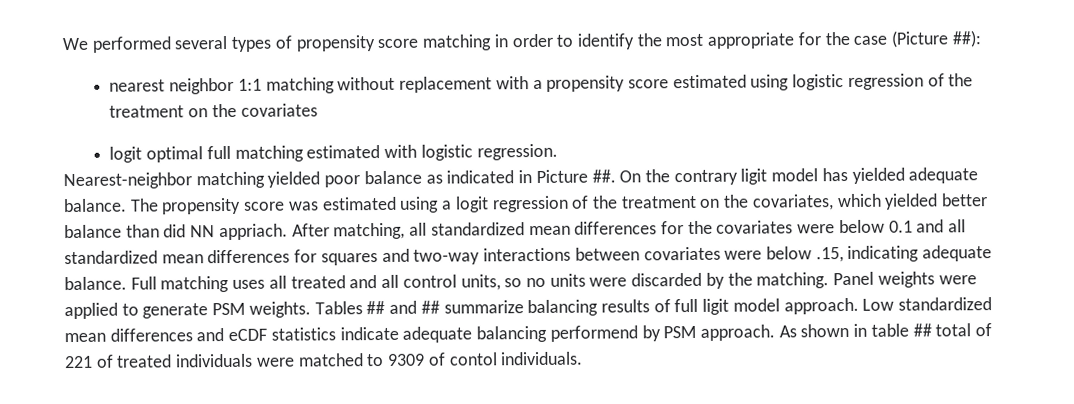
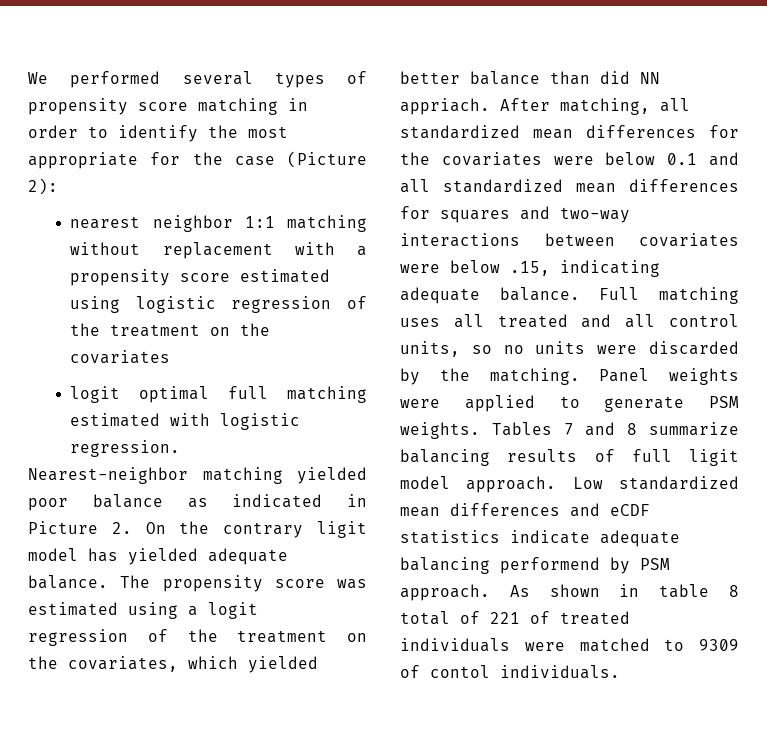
[951,30,982,48] ##): -> [28,178,58,195] 2):
[591,169,616,183] ##. -> [111,522,132,534] 2.
[366,300,440,315] ## and ## -> [563,422,638,436] 7 and 8
[912,323,932,337] ## -> [729,585,739,597] 8

